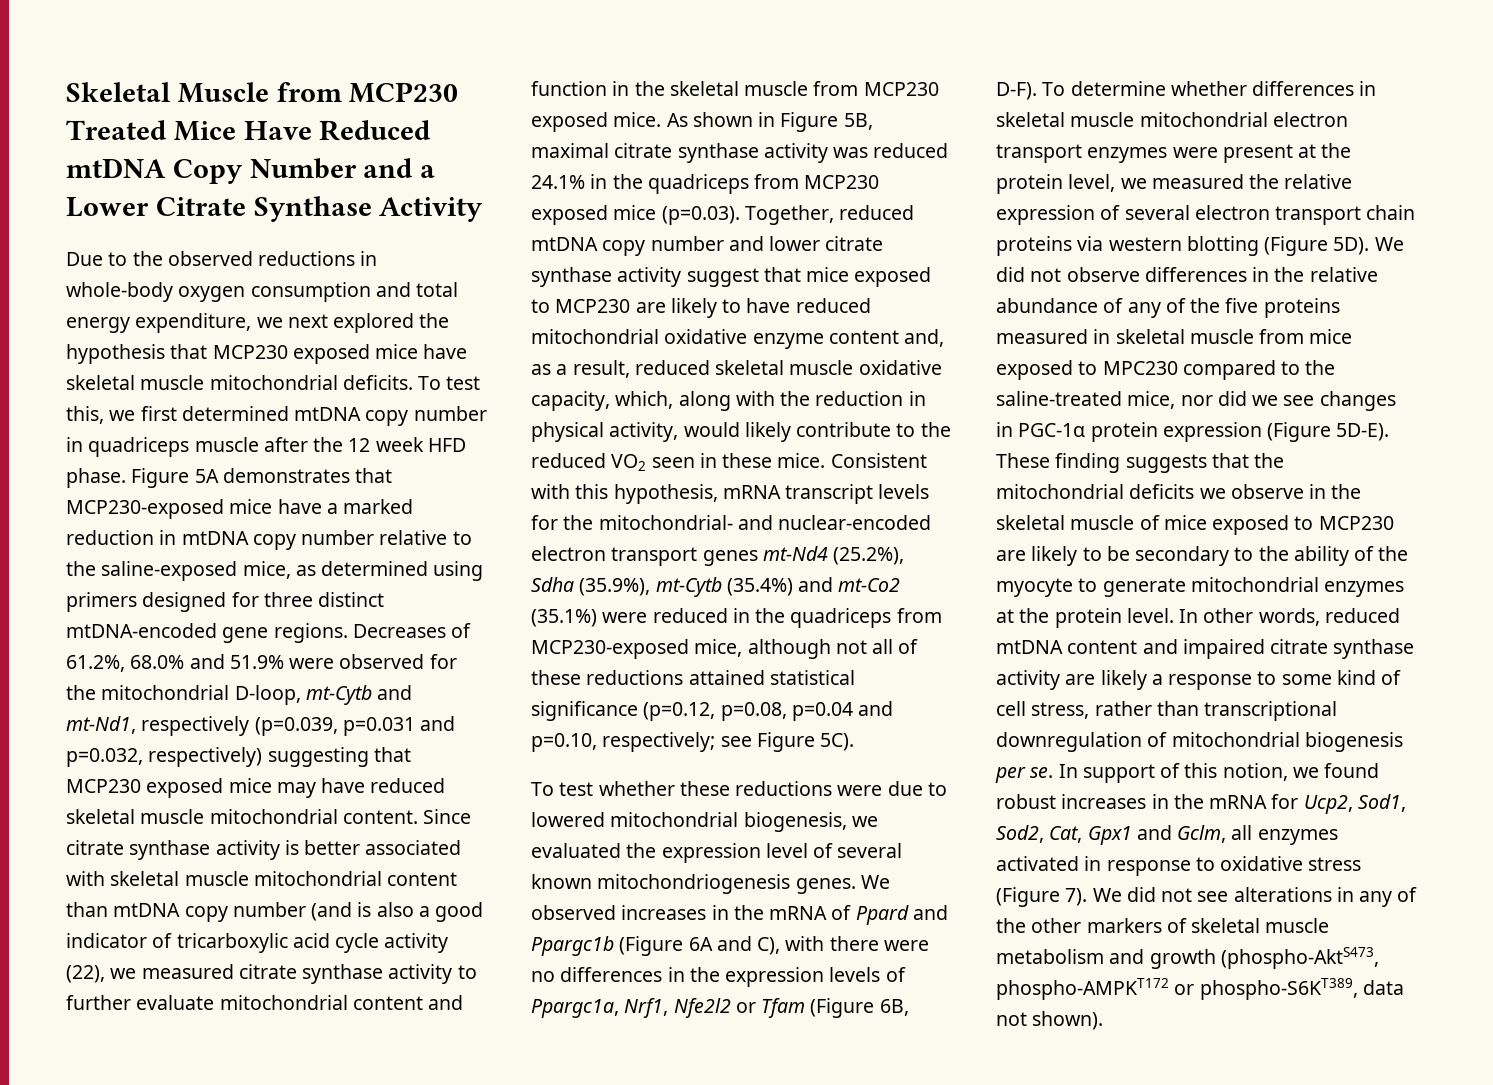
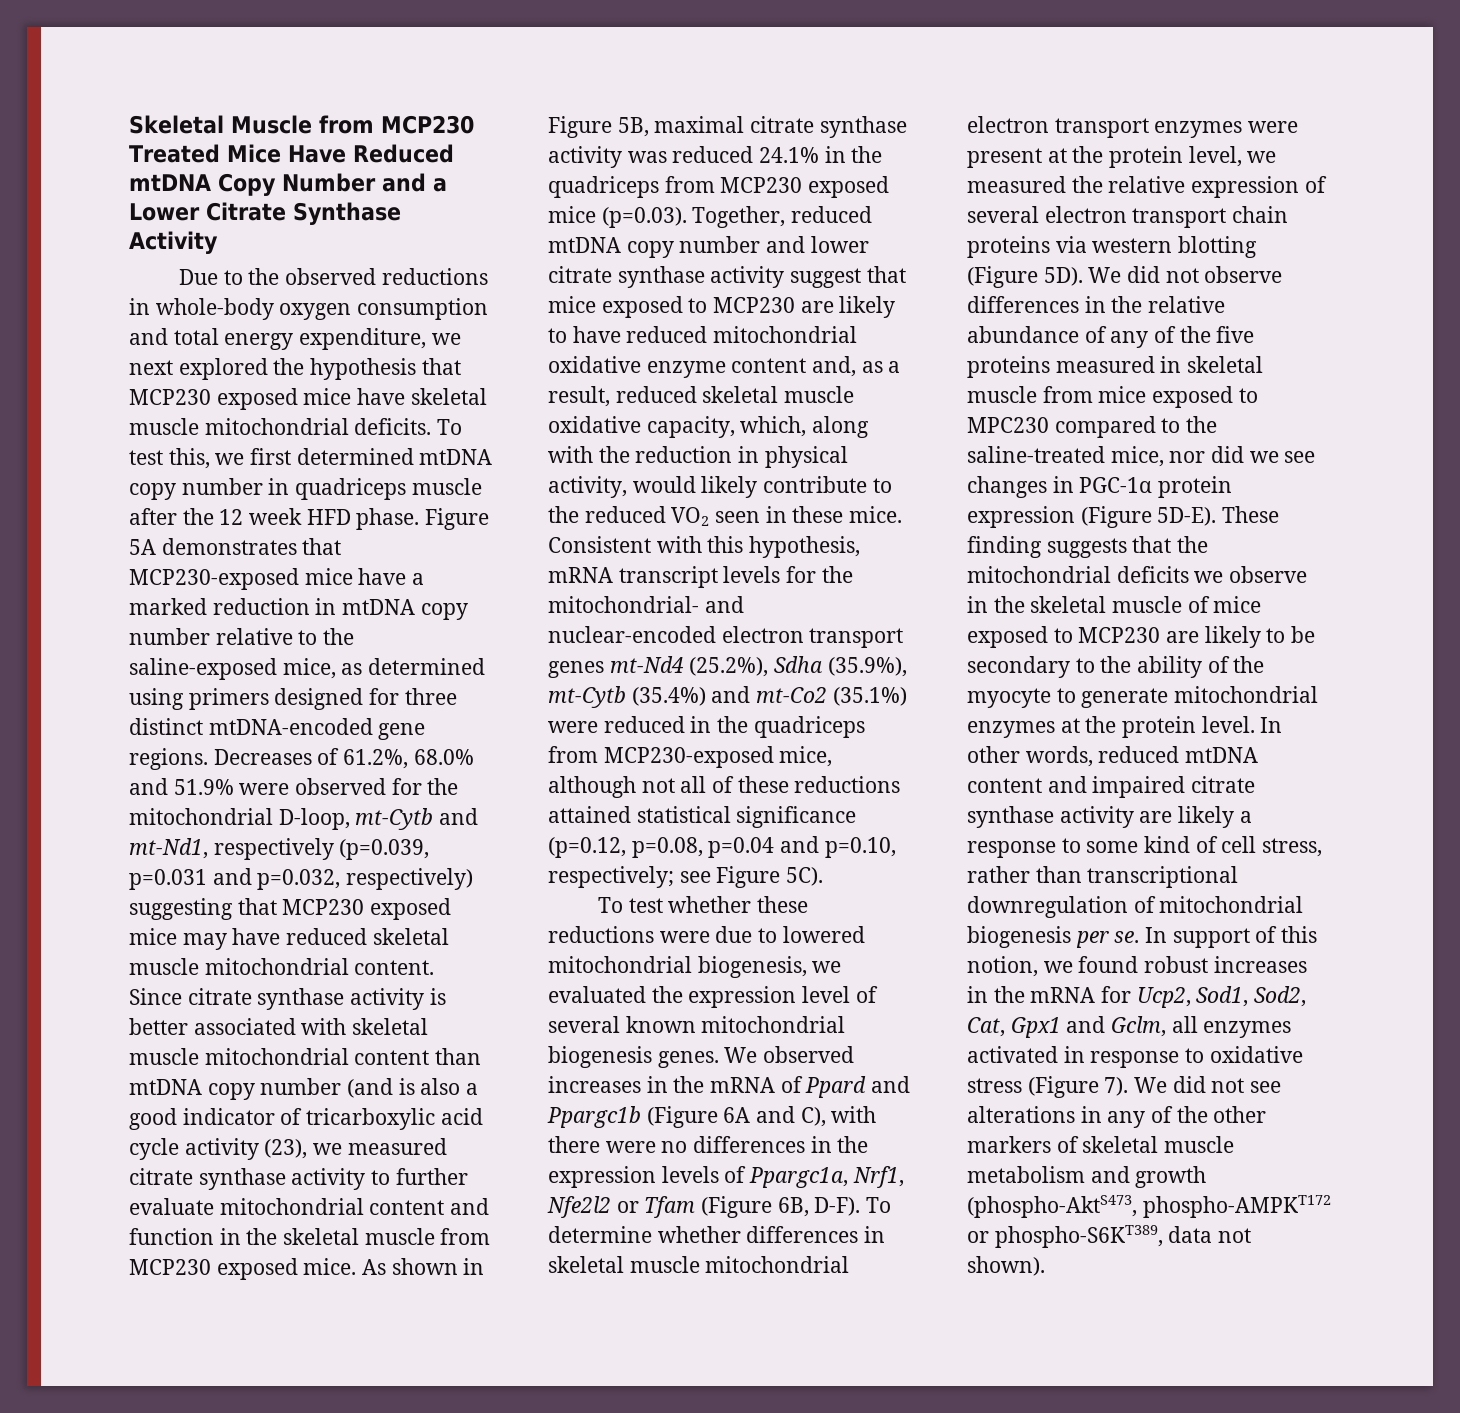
[66,965,105,983] (22), -> [264,1139,308,1159] (23),
[597,874,791,894] mitochondriogenesis -> [701,1016,846,1033] [548,1046,652,1068] mitochondrial biogenesis

